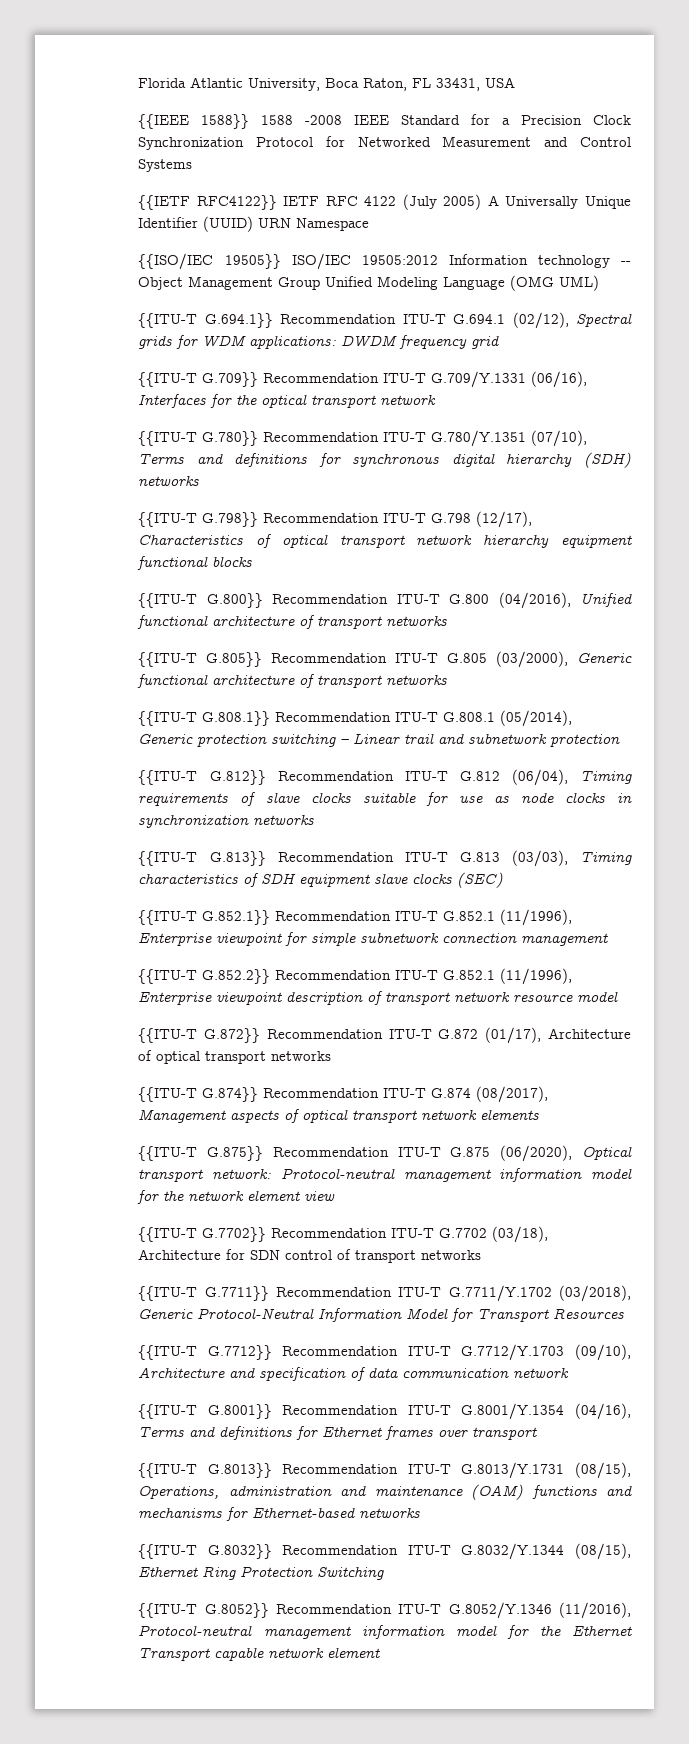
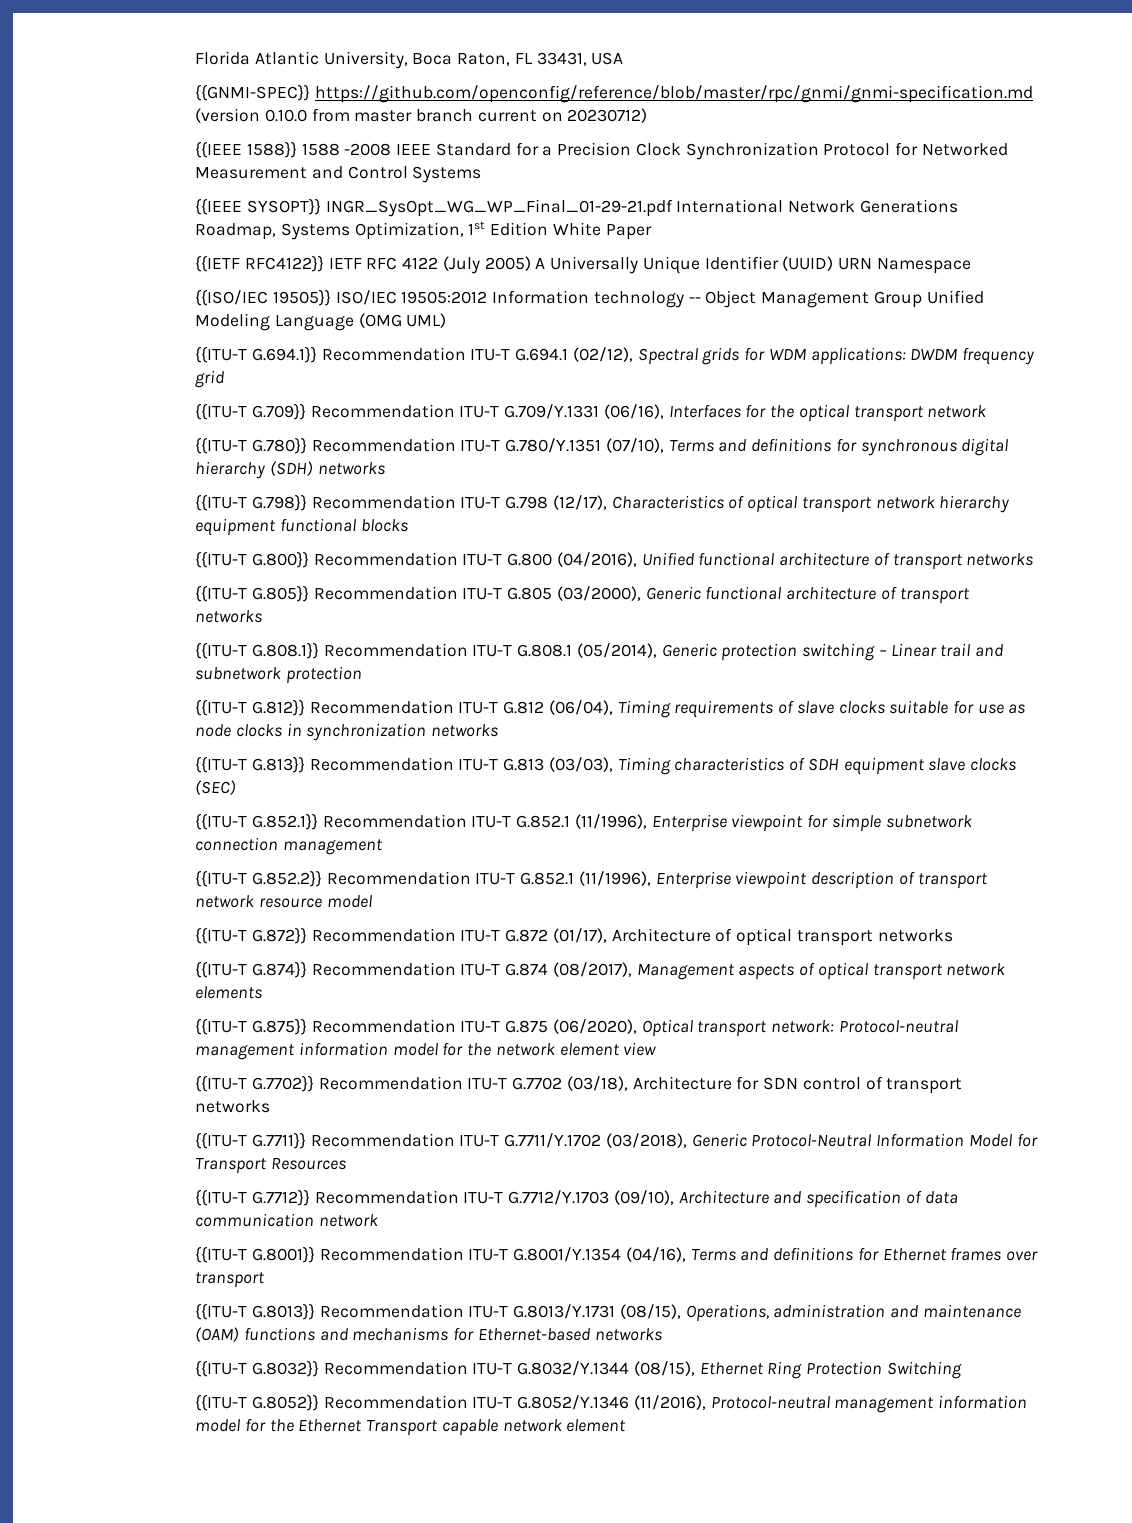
(516, 82) none -> [195,84,1033,103] [195,108,648,123] // {{GNMI-SPEC}} https://github.com/openconfig/reference/blob/master/rpc/gnmi/gnmi-specification.md (version 0.10.0 from master branch current on 20230712)
(193, 165) none -> [195,198,958,217] [195,221,652,240] // {{IEEE SYSOPT}} INGR_SysOpt_WG_WP_Final_01-29-21.pdf International Network Generations Roadmap, Systems Optimization, 1st Edition White Paper

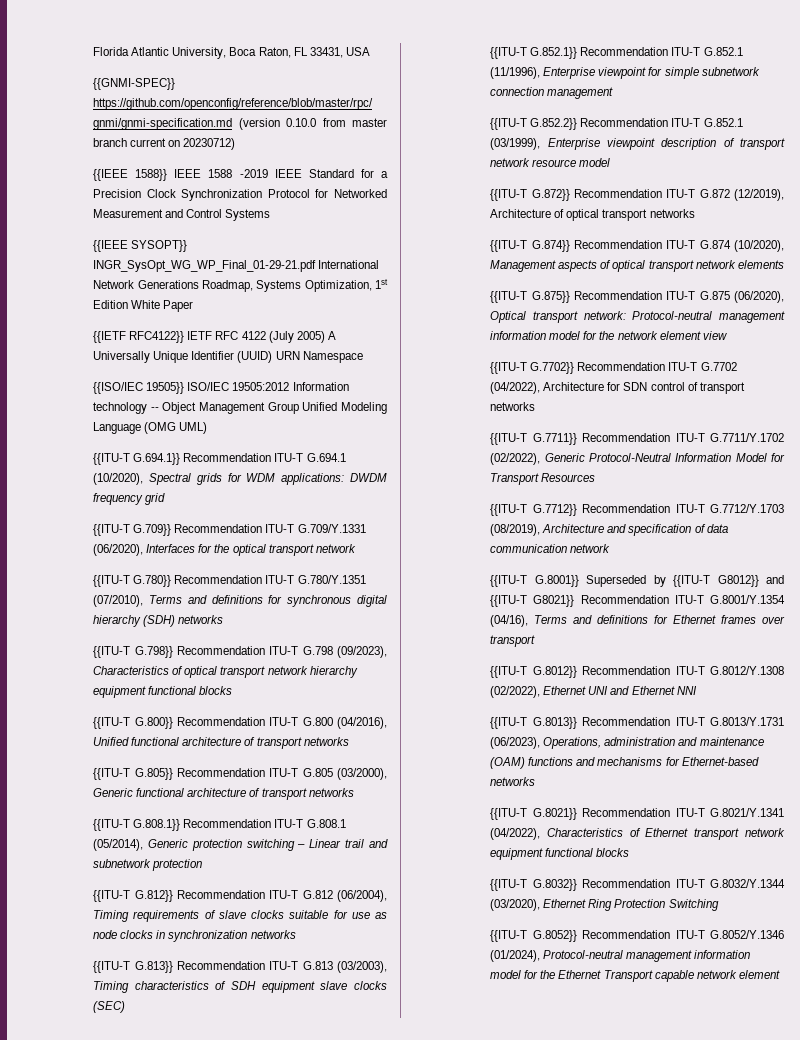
[301,143,392,156] 1588 -2008 -> [174,169,268,178] IEEE 1588 -2019
[572,347,633,362] (02/12), -> [93,473,144,485] (10/2020),
[603,404,664,419] (06/16), -> [93,544,144,556] (06/2020),
[605,438,664,453] (07/10), -> [93,595,144,607] (07/2010),
[552,495,607,510] (12/17), -> [337,646,387,658] (09/2023),
[548,700,613,715] (06/04), -> [337,890,387,902] (06/2004),
[548,757,613,772] (03/03), -> [337,961,387,973] (03/2003),
[578,871,651,886] (11/1996), -> [490,138,541,150] (03/1999),
[552,928,607,943] (01/17), -> [734,189,784,201] (12/2019),
[552,962,632,977] (08/2017), -> [734,240,784,252] (10/2020),
[566,1076,628,1091] (03/18), -> [490,382,541,394] (04/2022),
[605,1133,687,1148] (03/2018), -> [490,453,541,465] (02/2022),
[613,1190,674,1205] (09/10), -> [490,524,541,536] (08/2019),
(315, 1254) none -> [586,575,784,587] [490,595,575,607] Superseded by {{ITU-T G8012}} and {{ITU-T G8021}}
(266, 1280) none -> [490,666,784,678] [490,686,697,698] // {{ITU-T G.8012}} Recommendation ITU-T G.8012/Y.1308 (02/2022), Ethernet UNI and Ethernet NNI
[619,1304,681,1319] (08/15), -> [490,737,541,749] (06/2023),
(662, 1334) none -> [490,808,784,820] [490,828,785,840] [490,848,630,860] // {{ITU-T G.8021}} Recommendation ITU-T G.8021/Y.1341 (04/2022), Characteristics of Ethernet transport network equipment functional blocks
[633,1361,695,1376] (08/15), -> [490,899,541,911] (03/2020),
[633,1395,706,1410] (11/2016), -> [490,950,541,962] (01/2024),

